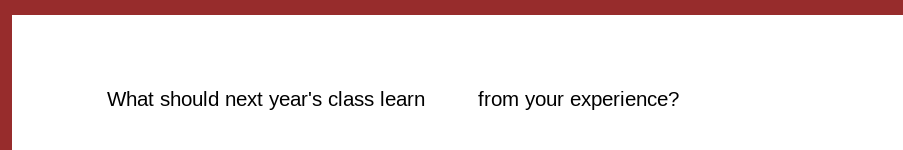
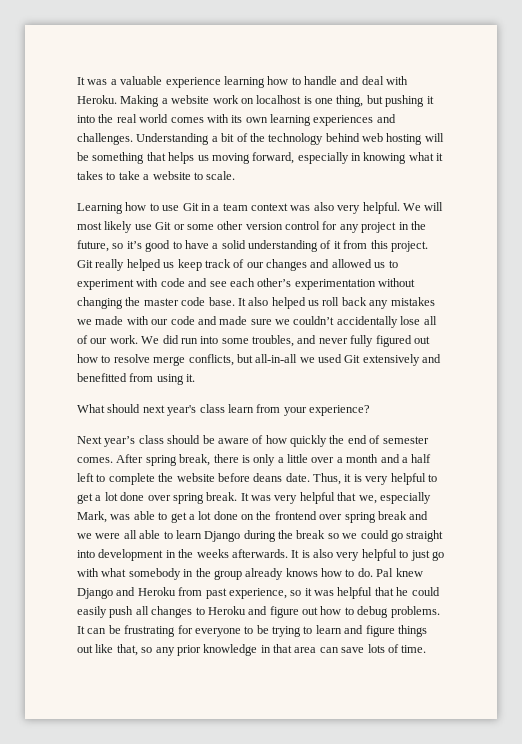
(107, 98) none -> [77,76,409,88] [77,95,434,107] [77,114,396,126] [77,133,444,145] [77,152,444,164] [77,171,236,180] [77,202,444,214] [77,221,426,233] [77,240,428,252] [77,259,398,271] [77,278,415,290] [77,297,435,309] [77,316,437,328] [77,335,430,347] [77,354,442,366] [77,373,196,385] It was a valuable experience learning how to handle and deal with Heroku. Making a website work on localhost is one thing, but pushing it into the real world comes with its own learning experiences and challenges. Understanding a bit of the technology behind web hosting will be something that helps us moving forward, especially in knowing what it takes to take a website to scale. // Learning how to use Git in a team context was also very helpful. We will most likely use Git or some other version control for any project in the future, so it’s good to have a solid understanding of it from this project. Git really helped us keep track of our changes and allowed us to experiment with code and see each other’s experimentation without changing the master code base. It also helped us roll back any mistakes we made with our code and made sure we couldn’t accidentally lose all of our work. We did run into some troubles, and never fully figured out how to resolve merge conflicts, but all-in-all we used Git extensively and benefitted from using it. //
(679, 100) none -> [77,435,429,447] [77,454,432,466] [77,473,437,485] [77,492,431,504] [77,511,429,523] [77,530,444,542] [77,549,444,561] [77,568,423,580] [77,587,440,599] [77,606,440,618] [77,625,427,637] [77,644,427,656] // Next year’s class should be aware of how quickly the end of semester comes. After spring break, there is only a little over a month and a half left to complete the website before deans date. Thus, it is very helpful to get a lot done over spring break. It was very helpful that we, especially Mark, was able to get a lot done on the frontend over spring break and we were all able to learn Django during the break so we could go straight into development in the weeks afterwards. It is also very helpful to just go with what somebody in the group already knows how to do. Pal knew Django and Heroku from past experience, so it was helpful that he could easily push all changes to Heroku and figure out how to debug problems. It can be frustrating for everyone to be trying to learn and figure things out like that, so any prior knowledge in that area can save lots of time.

